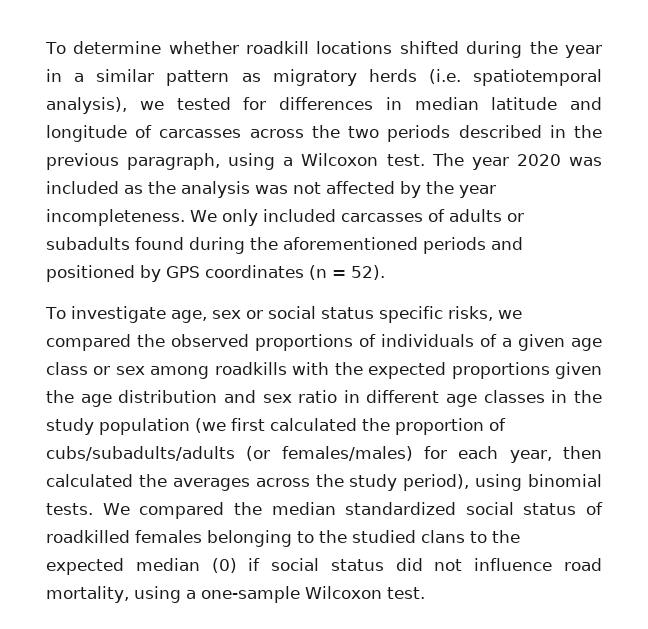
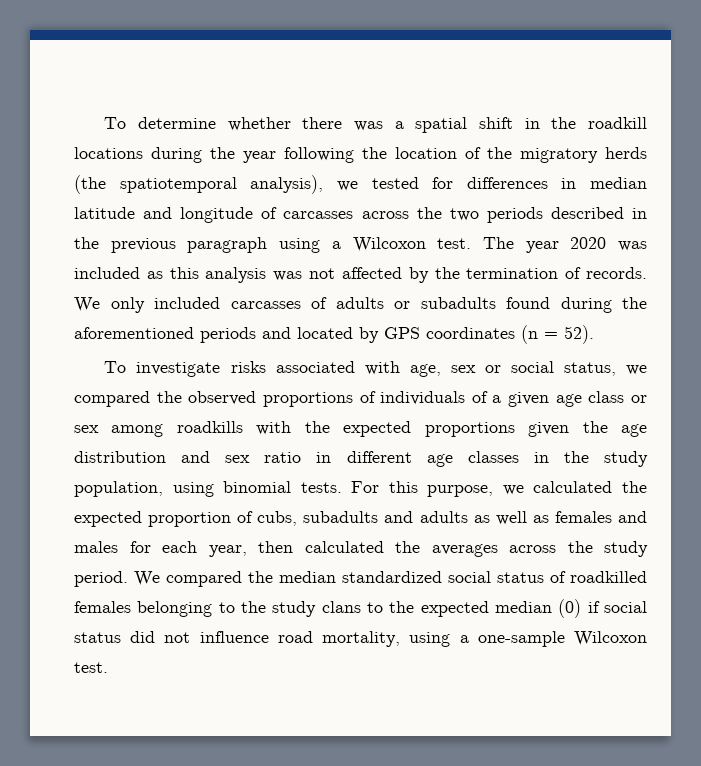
(239, 47) none -> [302,117,577,133] there was a spatial shift in the
[399,41,459,54] shifted -> (143, 153) none
[46,69,261,86] in a similar pattern as -> [284,147,512,163] following the location of the
[428,69,461,84] (i.e. -> [74,175,106,194] (the
[127,153,221,170] paragraph, -> [187,237,268,253] paragraph
[148,181,176,194] the -> [169,267,199,279] this
[459,185,496,198] [46,209,185,226] year incompleteness. -> [466,267,647,279] termination of records.
[46,265,135,282] positioned -> [297,327,353,339] located
(166, 314) none -> [230,361,400,375] risks associated with
[320,306,493,323] status specific risks, -> [563,362,616,376] status,
[99,418,390,435] population (we first calculated the -> [74,481,647,497] [74,511,142,527] population, using binomial tests. For this purpose, we calculated the expected
[46,446,413,461] cubs/subadults/adults (or females/males) -> [257,511,647,526] [74,541,118,553] cubs, subadults and adults as well as females and males
[403,474,602,491] [46,503,93,515] period), using binomial tests. -> [74,571,128,587] period.
[352,530,416,543] studied -> [272,601,317,617] study

